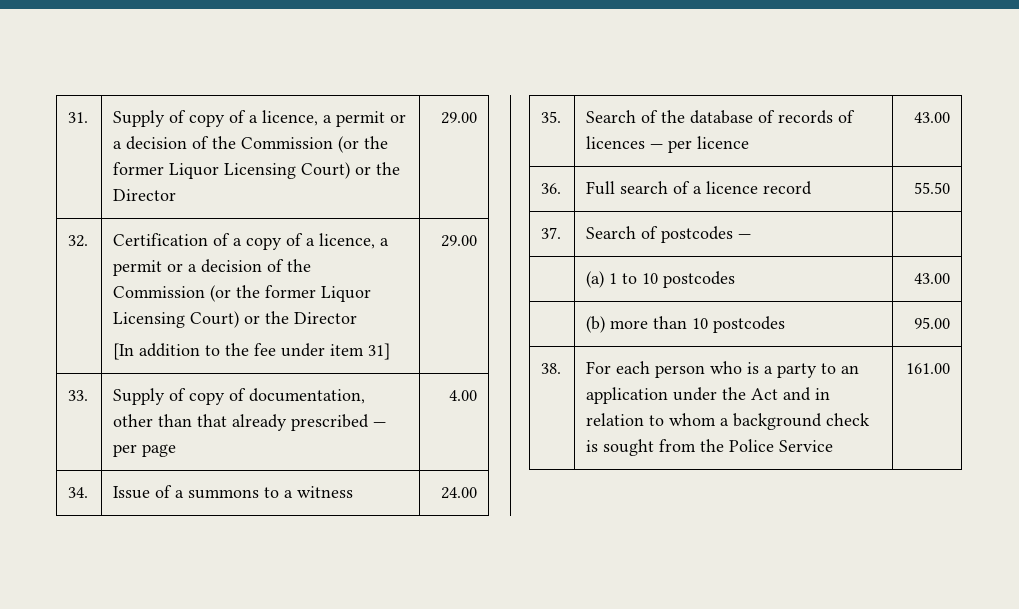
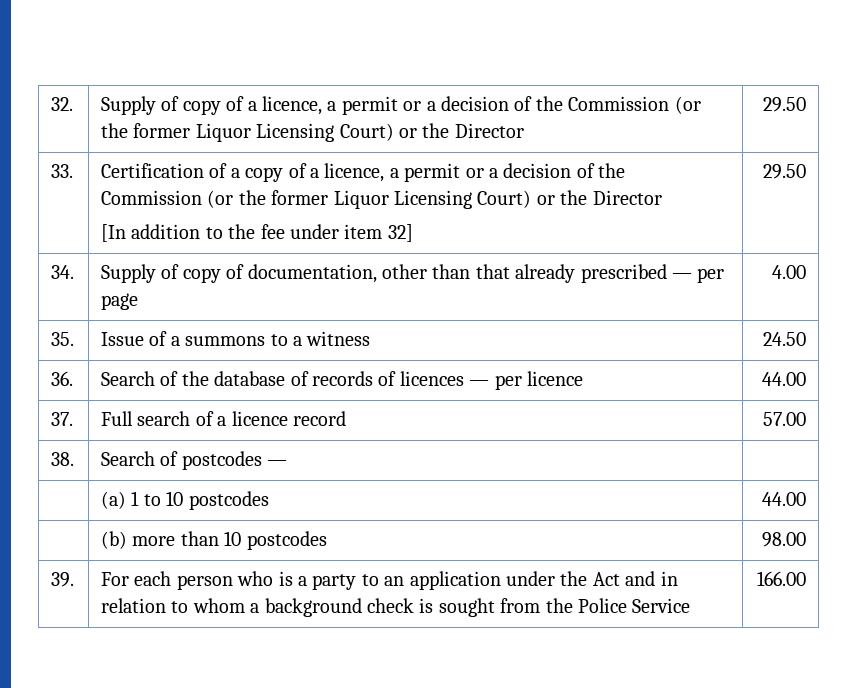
[68,112,89,123] 31. -> [51,97,74,111] 32.
[440,112,477,124] [68,235,89,247] 29.00 // 32. -> [762,97,806,112] [51,164,74,178] 29.50 // 33.
[368,343,391,360] [440,235,477,247] [68,390,89,401] 31] | 29.00 // 33. -> [387,224,413,242] [762,164,806,179] [51,265,75,279] 32] | 29.50 // 34.
[68,487,89,498] 34. -> [51,332,75,346] 35.
[440,487,477,499] [541,111,562,123] 24.00 // 35. -> [762,332,806,346] [51,371,74,386] 24.50 // 36.
[913,112,950,123] [541,183,562,194] 43.00 // 36. -> [761,372,806,386] [51,412,74,426] 44.00 // 37.
[913,182,950,194] [541,227,562,239] 55.50 // 37. -> [762,412,806,426] [51,452,75,466] 57.00 // 38.
[913,273,950,284] 43.00 -> [761,492,806,506] 44.00
[913,317,950,329] [541,363,562,374] 95.00 // 38. -> [761,532,806,547] [51,572,75,587] 98.00 // 39.
[905,363,950,374] 161.00 -> [756,571,806,586] 166.00

